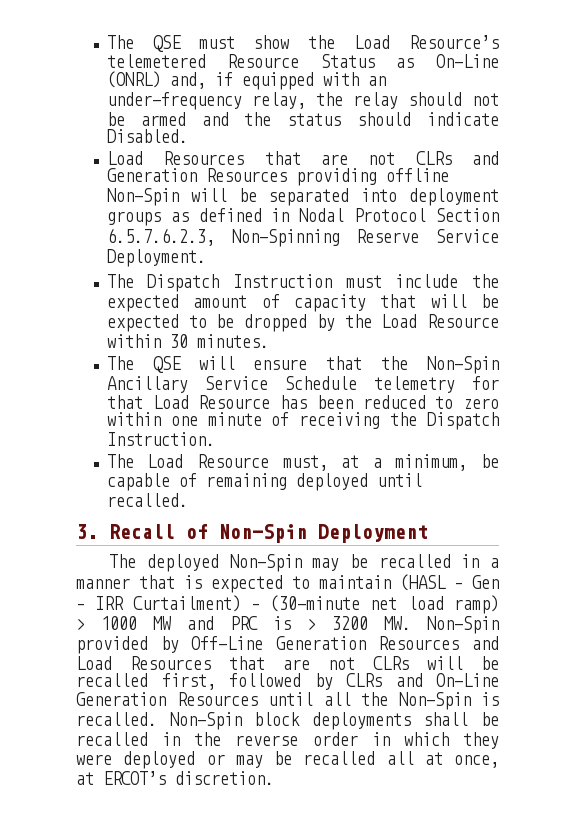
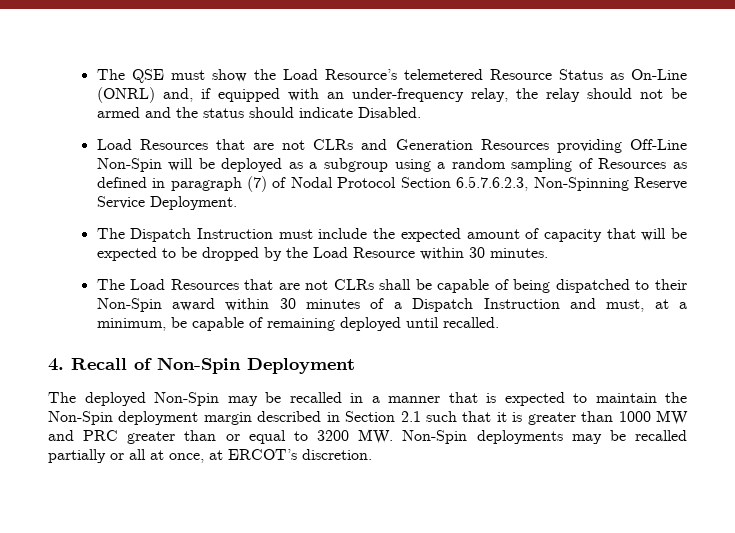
[385,168,449,182] offline -> [630,139,688,150] Off-Line
[268,188,500,206] [106,208,290,226] separated into deployment groups as defined in -> [221,158,687,172] [96,176,287,192] deployed as a subgroup using a random sampling of Resources as defined in paragraph (7) of
[152,356,499,374] [106,376,499,393] [106,395,500,409] [106,412,499,430] [106,432,215,446] [106,454,270,468] QSE will ensure that the Non-Spin Ancillary Service Schedule telemetry for that Load Resource has been reduced to zero within one minute of receiving the Dispatch Instruction. // The Load Resource -> [130,279,688,293] [96,298,596,312] Load Resources that are not CLRs shall be capable of being dispatched to their Non-Spin award within 30 minutes of a Dispatch Instruction and
[76,524,98,539] 3. -> [48,358,64,371] 4.
[400,574,499,591] [76,595,499,614] [76,616,499,634] [76,636,499,654] [76,656,499,670] [76,673,499,690] [76,692,499,710] [76,712,499,730] [76,732,500,749] [76,751,376,769] (HASL – Gen – IRR Curtailment) – (30-minute net load ramp) > 1000 MW and PRC is > 3200 MW. Non-Spin provided by Off-Line Generation Resources and Load Resources that are not CLRs will be recalled first, followed by CLRs and On-Line Generation Resources until all the Non-Spin is recalled. Non-Spin block deployments shall be recalled in the reverse order in which they were deployed or may be recalled -> [665,392,687,403] [48,410,689,425] [48,429,687,444] [48,449,124,463] the Non-Spin deployment margin described in Section 2.1 such that it is greater than 1000 MW and PRC greater than or equal to 3200 MW. Non-Spin deployments may be recalled partially or

